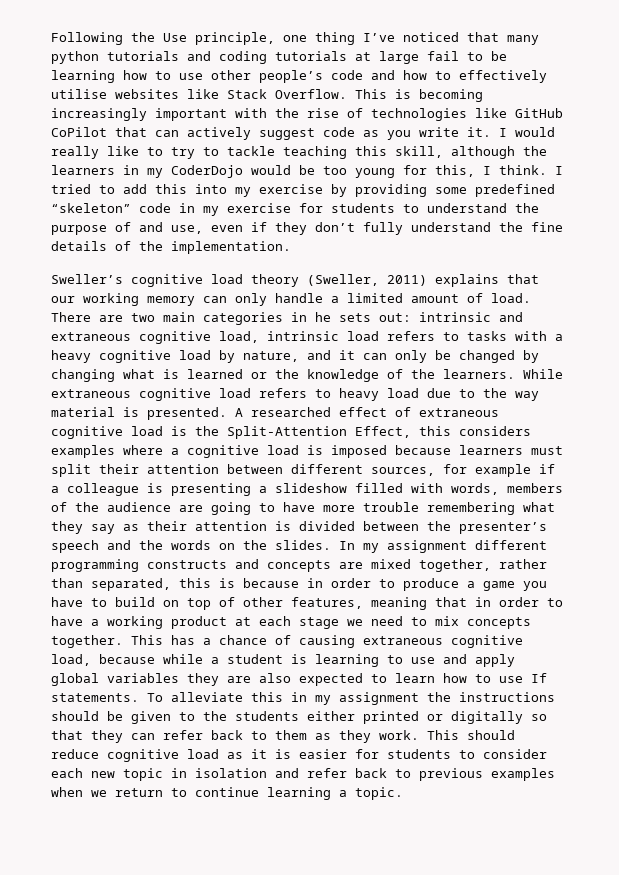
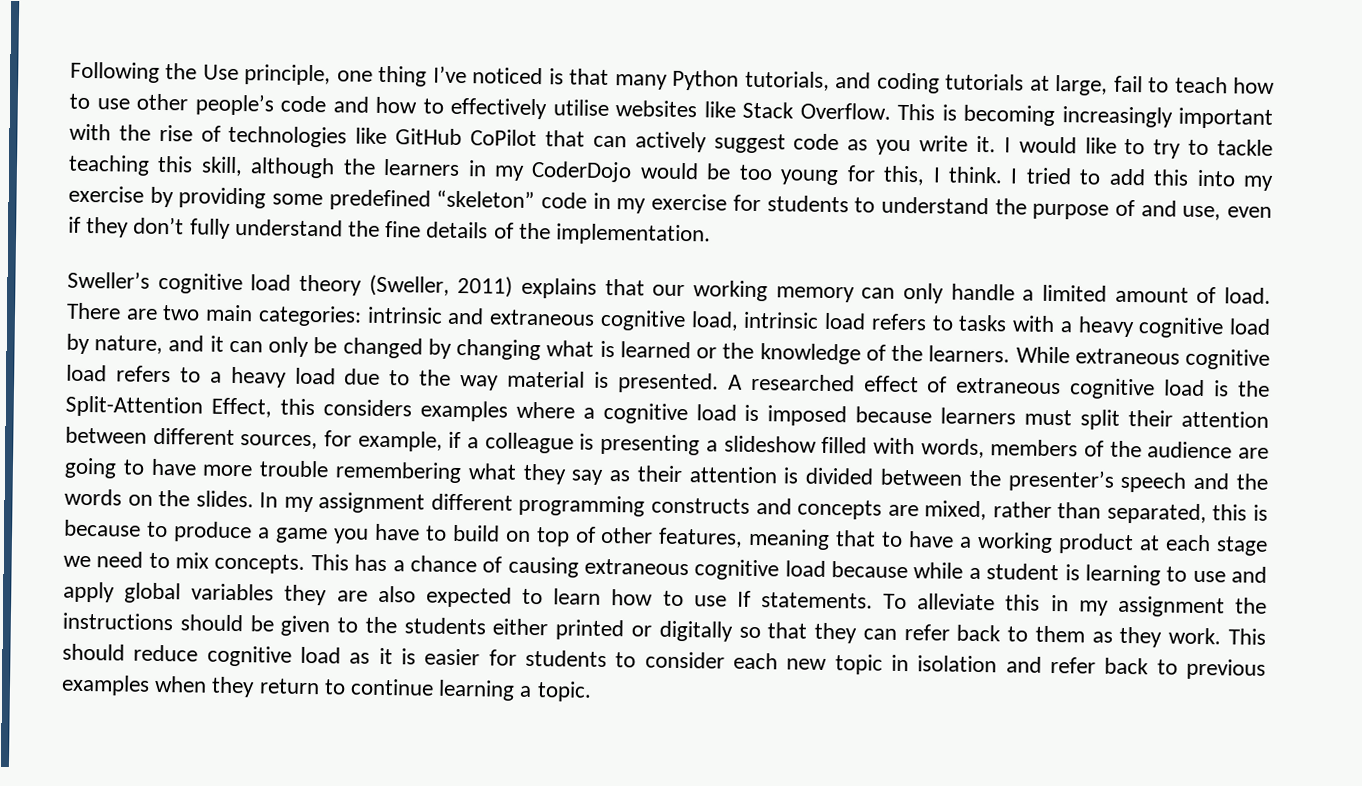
(459, 37) none -> [548,68,564,85] is
[51,51,179,64] python tutorials -> [672,69,830,91] Python tutorials,
[379,51,419,64] large -> [1055,75,1109,96] large,
[491,51,507,61] [51,70,115,83] be learning -> [1174,76,1228,94] teach
[51,146,99,159] really -> (1077, 145) none
[203,312,411,325] categories in he sets out: -> [257,305,362,327] categories:
(331, 393) none -> [209,371,222,383] a
[475,464,531,477] example -> [357,430,443,452] example,
[371,559,491,572] mixed together, -> [924,500,988,521] mixed,
[307,578,371,588] in order -> (141, 528) none
[475,597,539,607] in order -> (877, 538) none
[467,617,531,629] [51,635,123,648] concepts together. -> [214,553,306,574] concepts.
[51,654,91,666] load, -> [784,560,826,577] load
[91,790,107,797] we -> [211,676,256,698] they

